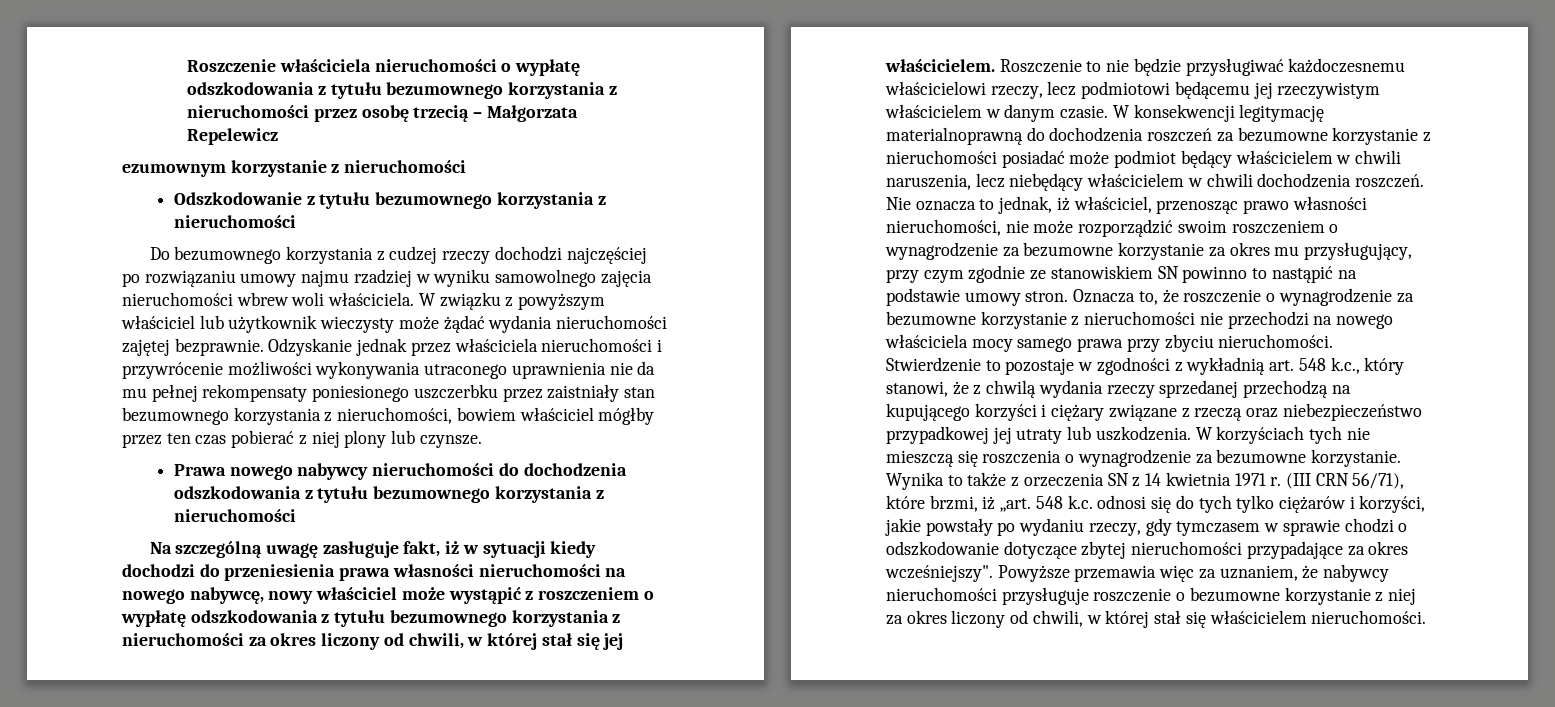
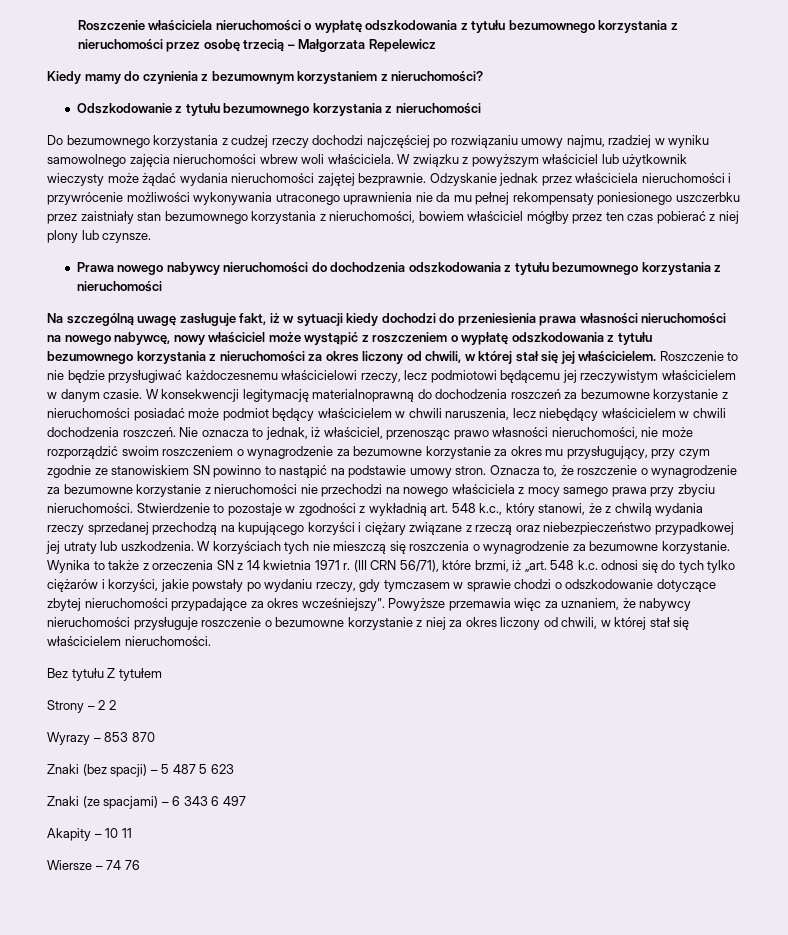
[122,160,467,177] ezumownym korzystanie z nieruchomości -> [47,71,484,84] Kiedy mamy do czynienia z bezumownym korzystaniem z nieruchomości?
[301,270,350,287] najmu -> [566,135,605,148] najmu,
(968, 341) none -> [518,487,525,494] z
(1427, 617) none -> [47,668,162,681] [47,700,116,713] [47,732,155,745] [47,764,234,777] [47,796,246,809] [47,828,132,841] [47,860,140,870] // Bez tytułu Z tytułem // Strony – 2 2 // Wyrazy – 853 870 // Znaki (bez spacji) – 5 487 5 623 // Znaki (ze spacjami) – 6 343 6 497 // Akapity – 10 11 // Wiersze – 74 76

